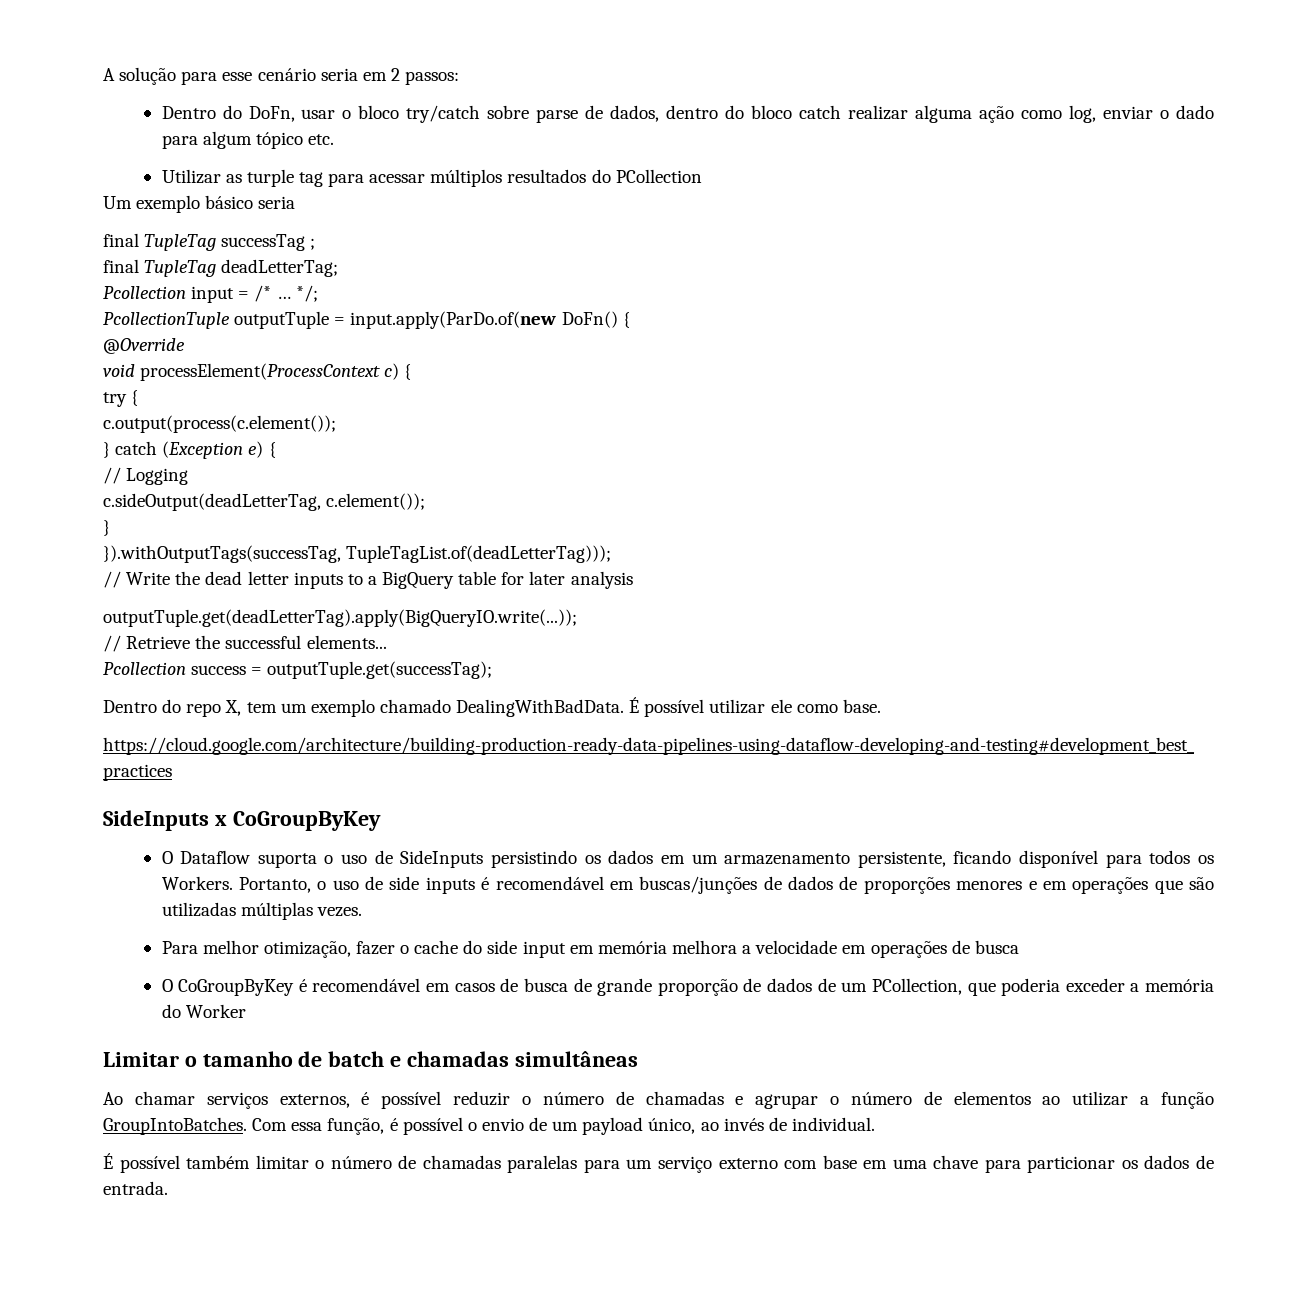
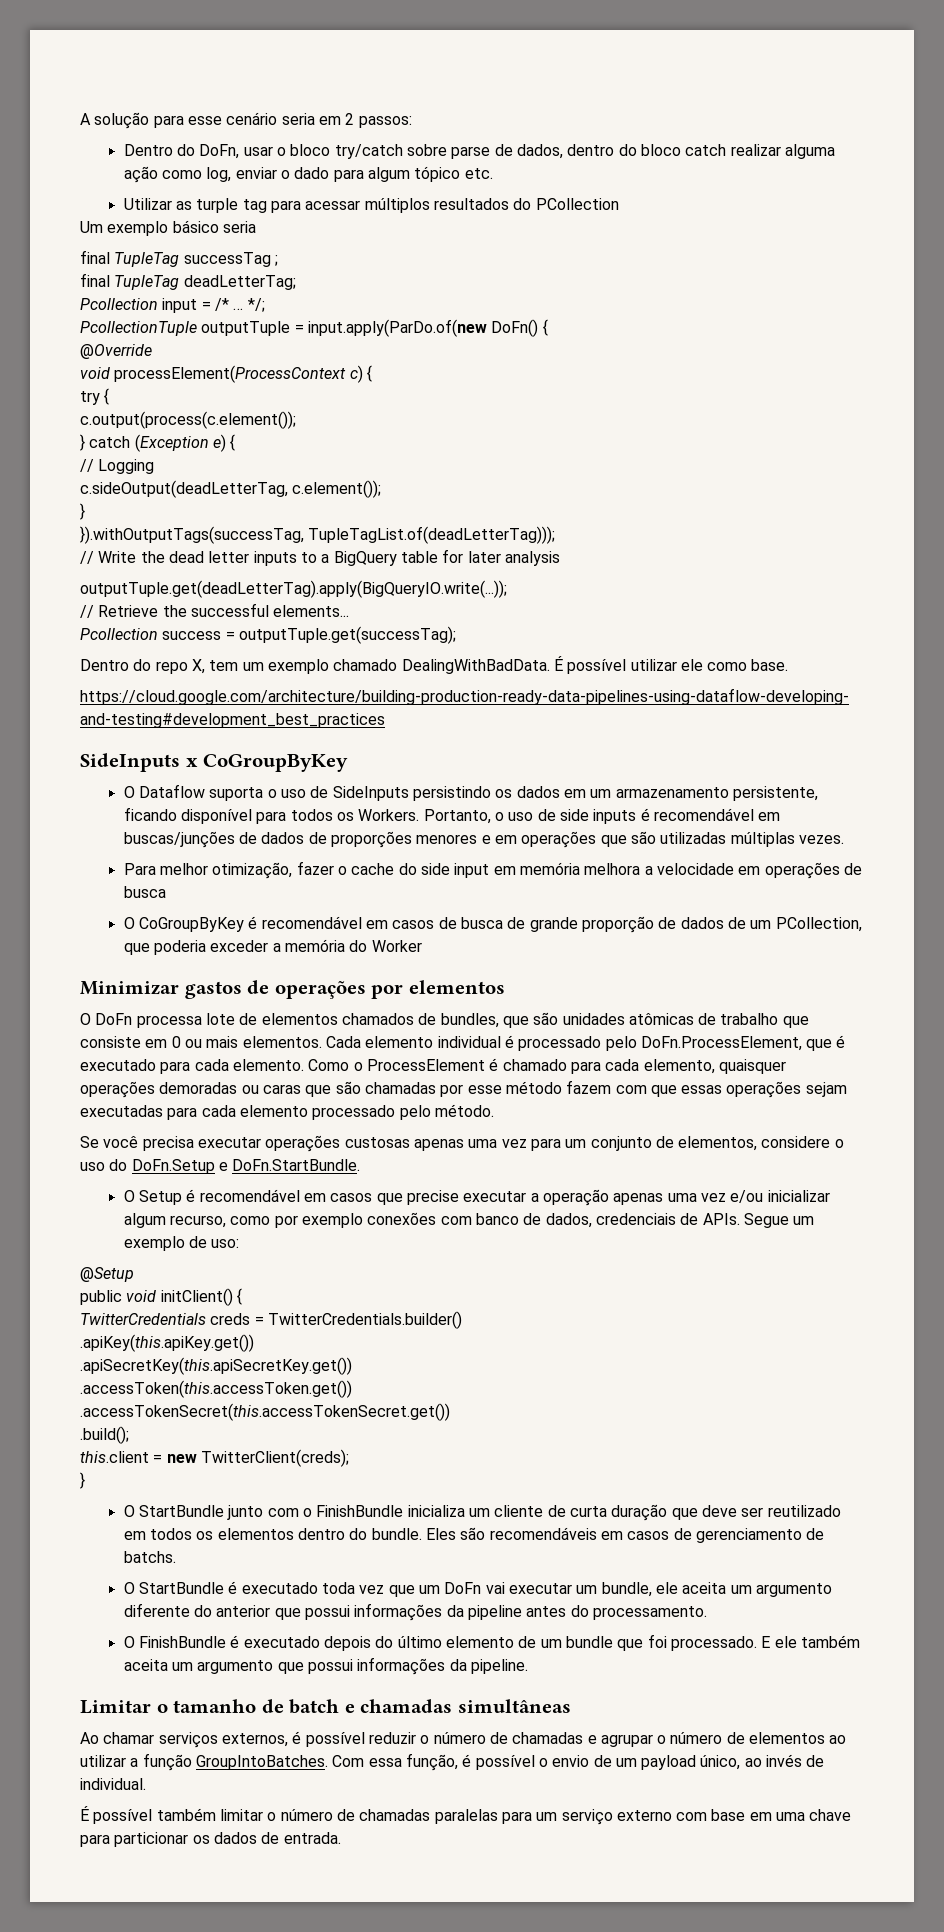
(246, 1011) none -> [80,980,505,999] [80,1012,809,1028] [80,1035,846,1051] [80,1058,786,1074] [80,1080,847,1098] [80,1104,494,1120] [80,1135,844,1152] [80,1159,361,1174] [123,1189,830,1206] [123,1212,815,1228] [123,1236,240,1251] [80,1267,134,1282] [80,1288,242,1306] [80,1311,462,1329] [80,1334,254,1352] [80,1357,352,1375] [80,1380,352,1398] [80,1403,450,1421] [80,1426,129,1444] [80,1449,349,1467] [80,1472,85,1489] [123,1504,841,1521] [123,1527,825,1543] [123,1551,176,1563] [123,1581,832,1597] [123,1603,708,1621] [123,1634,860,1651] [123,1657,529,1675] // Minimizar gastos de operações por elementos // O DoFn processa lote de elementos chamados de bundles, que são unidades atômicas de trabalho que consiste em 0 ou mais elementos. Cada elemento individual é processado pelo DoFn.ProcessElement, que é executado para cada elemento. Como o ProcessElement é chamado para cada elemento, quaisquer operações demoradas ou caras que são chamadas por esse método fazem com que essas operações sejam executadas para cada elemento processado pelo método. // Se você precisa executar operações custosas apenas uma vez para um conjunto de elementos, considere o uso do DoFn.Setup e DoFn.StartBundle. // O Setup é recomendável em casos que precise executar a operação apenas uma vez e/ou inicializar algum recurso, como por exemplo conexões com banco de dados, credenciais de APIs. Segue um exemplo de uso: // @Setup // public void initClient() { // TwitterCredentials creds = TwitterCredentials.builder() // .apiKey(this.apiKey.get()) // .apiSecretKey(this.apiSecretKey.get()) // .accessToken(this.accessToken.get()) // .accessTokenSecret(this.accessTokenSecret.get()) // .build(); // this.client = new TwitterClient(creds); // } // O StartBundle junto com o FinishBundle inicializa um cliente de curta duração que deve ser reutilizado em todos os elementos dentro do bundle. Eles são recomendáveis em casos de gerenciamento de batchs. // O StartBundle é executado toda vez que um DoFn vai executar um bundle, ele aceita um argumento diferente do anterior que possui informações da pipeline antes do processamento. // O FinishBundle é executado depois do último elemento de um bundle que foi processado. E ele também aceita um argumento que possui informações da pipeline.

